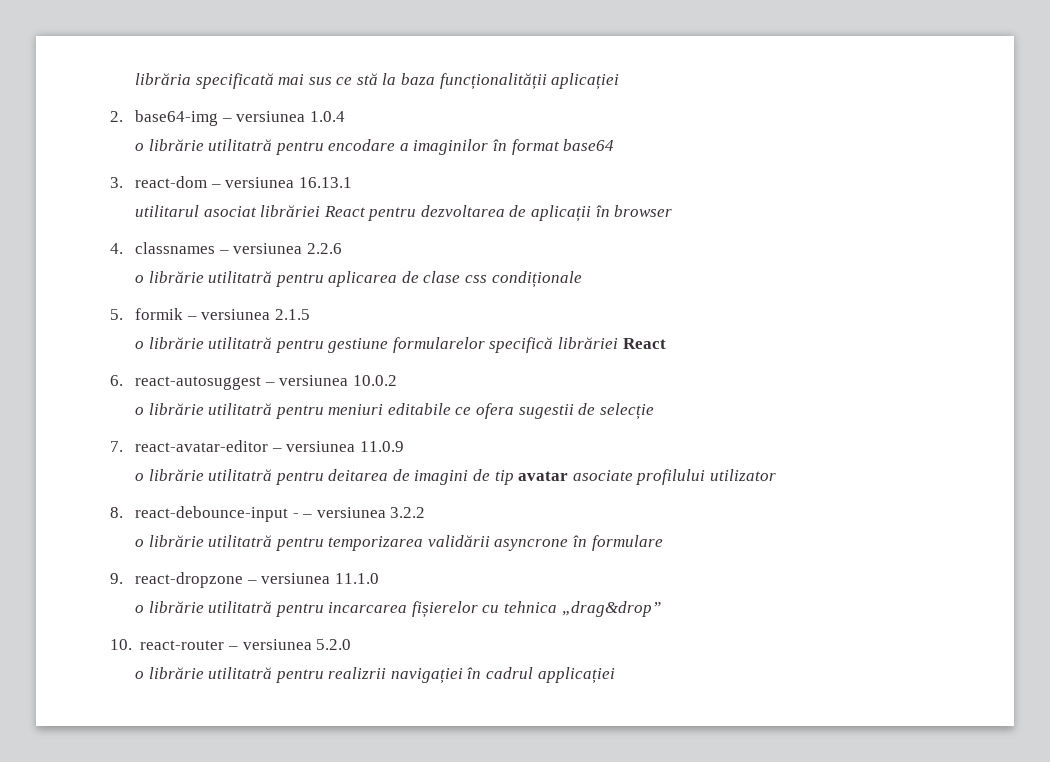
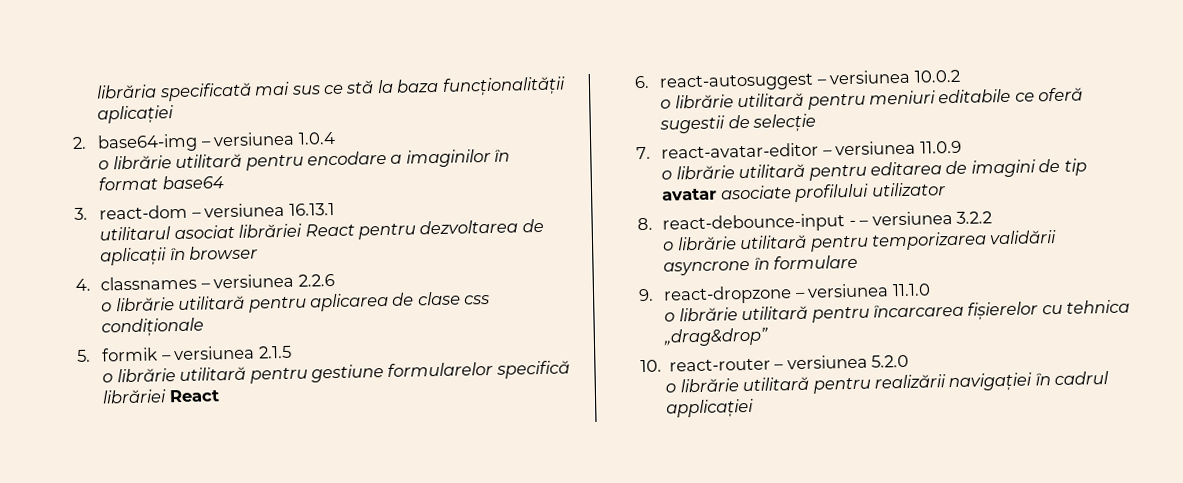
[208,139,273,151] utilitatră -> [175,153,243,169] utilitară
[208,271,273,283] utilitatră -> [177,295,246,311] utilitară
[208,337,273,349] utilitatră -> [179,366,247,382] utilitară
[208,403,273,415] utilitatră -> [737,92,805,108] utilitară
[476,403,515,419] ofera -> [1038,87,1084,102] oferă
[208,469,389,485] utilitatră pentru deitarea -> [738,161,943,181] utilitară pentru editarea
[208,535,273,547] utilitatră -> [739,234,808,250] utilitară
[208,601,408,617] utilitatră pentru incarcarea -> [741,302,965,323] utilitară pentru încarcarea
[208,667,387,683] utilitatră pentru realizrii -> [742,374,947,394] utilitară pentru realizării

